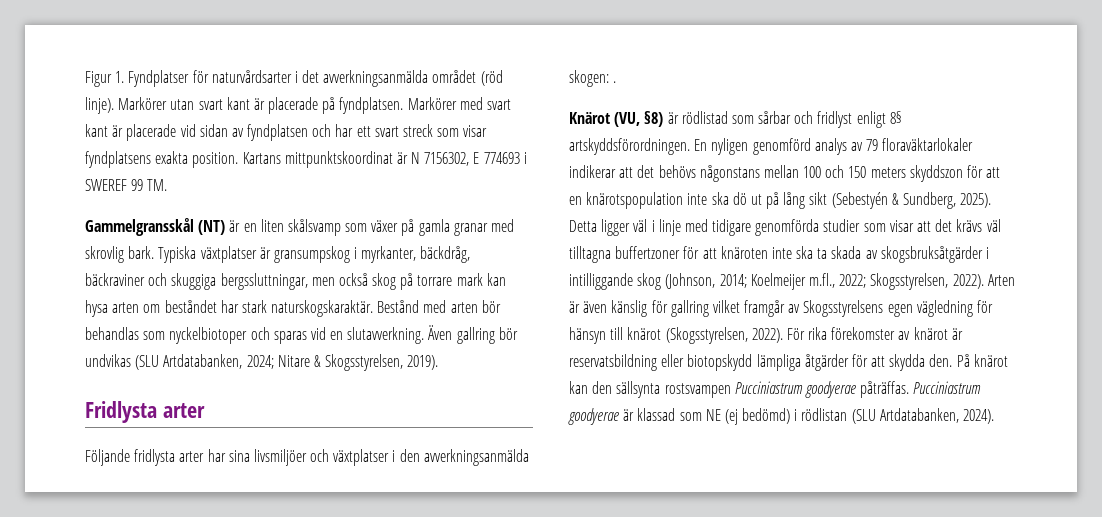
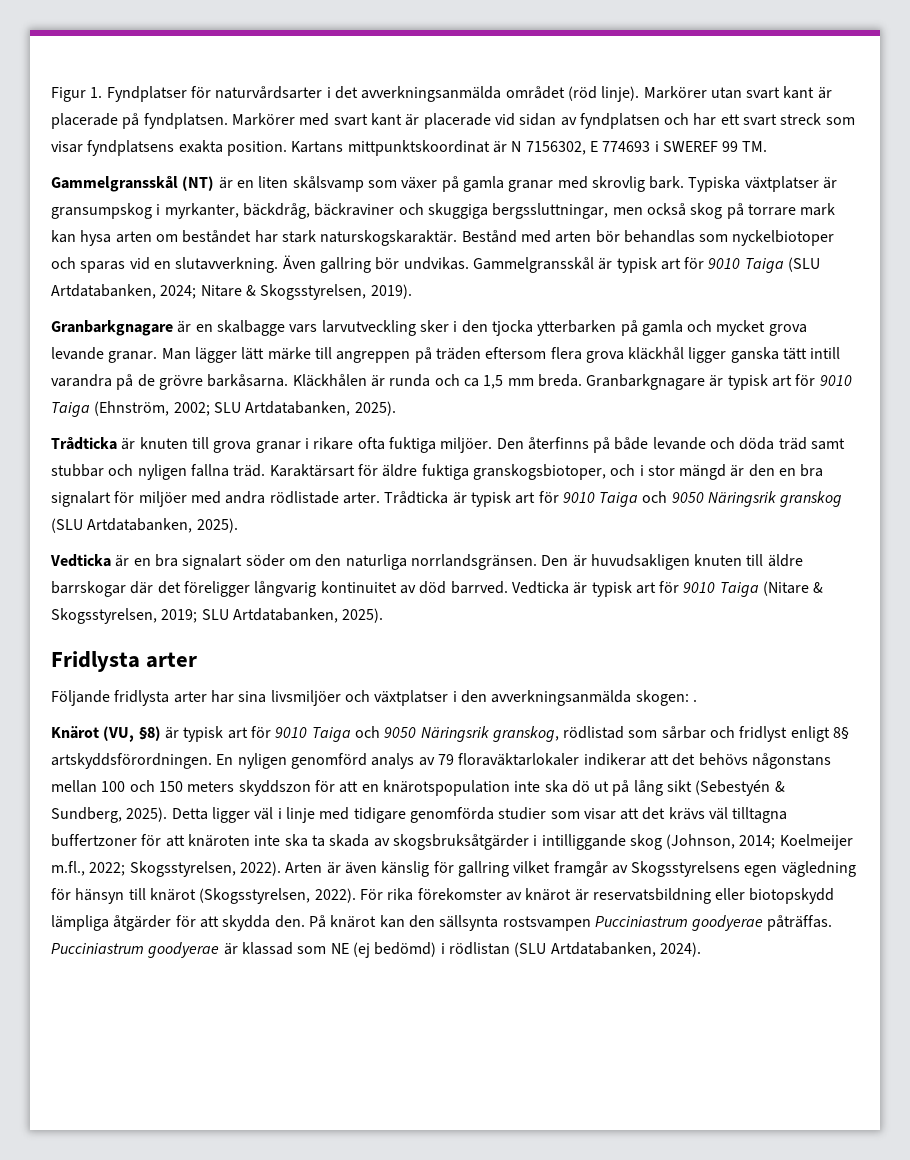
[85,354,131,367] undvikas -> [403,257,784,273] undvikas. Gammelgransskål är typisk art för 9010 Taiga
(439, 362) none -> [51,320,807,336] [51,347,841,363] [51,374,852,390] [51,401,396,417] [51,437,846,453] [51,464,824,480] [51,491,843,507] [51,518,238,533] [50,554,803,570] [51,581,824,597] [51,608,384,624] // Granbarkgnagare är en skalbagge vars larvutveckling sker i den tjocka ytterbarken på gamla och mycket grova levande granar. Man lägger lätt märke till angreppen på träden eftersom flera grova kläckhål ligger ganska tätt intill varandra på de grövre barkåsarna. Kläckhålen är runda och ca 1,5 mm breda. Granbarkgnagare är typisk art för 9010 Taiga (Ehnström, 2002; SLU Artdatabanken, 2025). // Trådticka är knuten till grova granar i rikare ofta fuktiga miljöer. Den återfinns på både levande och döda träd samt stubbar och nyligen fallna träd. Karaktärsart för äldre fuktiga granskogsbiotoper, och i stor mängd är den en bra signalart för miljöer med andra rödlistade arter. Trådticka är typisk art för 9010 Taiga och 9050 Näringsrik granskog (SLU Artdatabanken, 2025). // Vedticka är en bra signalart söder om den naturliga norrlandsgränsen. Den är huvudsakligen knuten till äldre barrskogar där det föreligger långvarig kontinuitet av död barrved. Vedticka är typisk art för 9010 Taiga (Nitare & Skogsstyrelsen, 2019; SLU Artdatabanken, 2025).
(679, 118) none -> [183,726,559,742] typisk art för 9010 Taiga och 9050 Näringsrik granskog,

